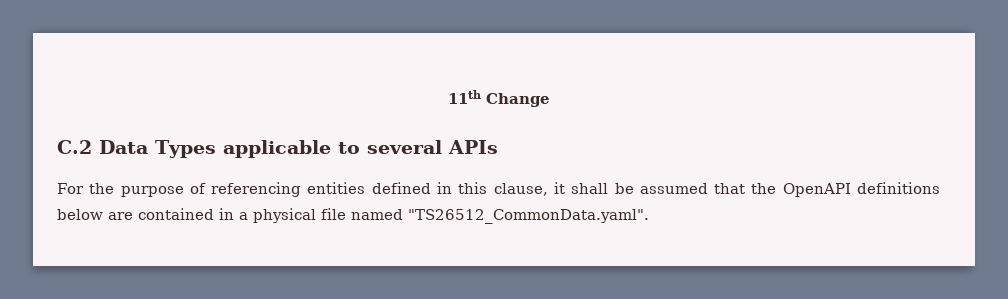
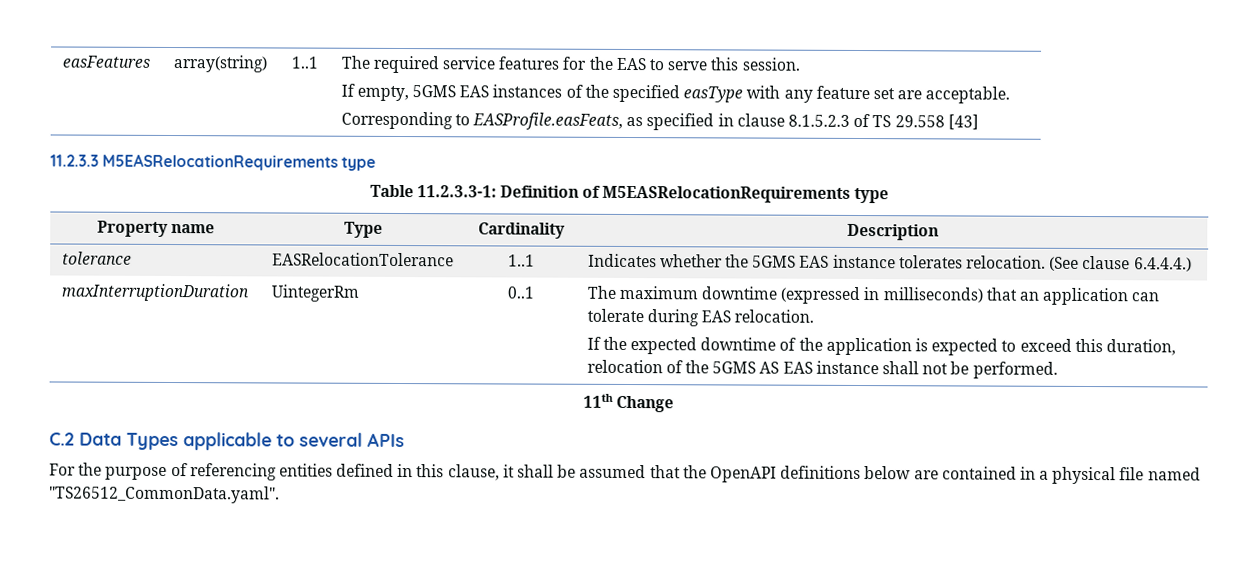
(447, 97) none -> [61,55,151,68] [172,55,268,73] [291,56,319,69] [340,55,801,74] [340,83,1011,104] [340,111,979,131] [50,153,377,171] [369,184,890,204] [96,220,216,237] [344,221,383,238] [478,222,565,239] [846,223,939,241] [61,251,132,265] [271,252,454,267] [508,254,535,267] [587,253,1192,272] [60,283,250,302] [270,284,360,302] [507,286,535,299] [586,285,1160,306] [586,308,815,327] [586,336,1176,356] [586,359,1058,379] easFeatures | array(string) | 1..1 | The required service features for the EAS to serve this session. // If empty, 5GMS EAS instances of the specified easType with any feature set are acceptable. // Corresponding to EASProfile.easFeats, as specified in clause 8.1.5.2.3 of TS 29.558 [43] // 11.2.3.3 M5EASRelocationRequirements type // Table 11.2.3.3-1: Definition of M5EASRelocationRequirements type // Property name | Type | Cardinality | Description // tolerance | EASRelocationTolerance | 1..1 | Indicates whether the 5GMS EAS instance tolerates relocation. (See clause 6.4.4.4.) // maxInterruptionDuration | UintegerRm | 0..1 | The maximum downtime (expressed in milliseconds) that an application can tolerate during EAS relocation. // If the expected downtime of the application is expected to exceed this duration, relocation of the 5GMS AS EAS instance shall not be performed. //

